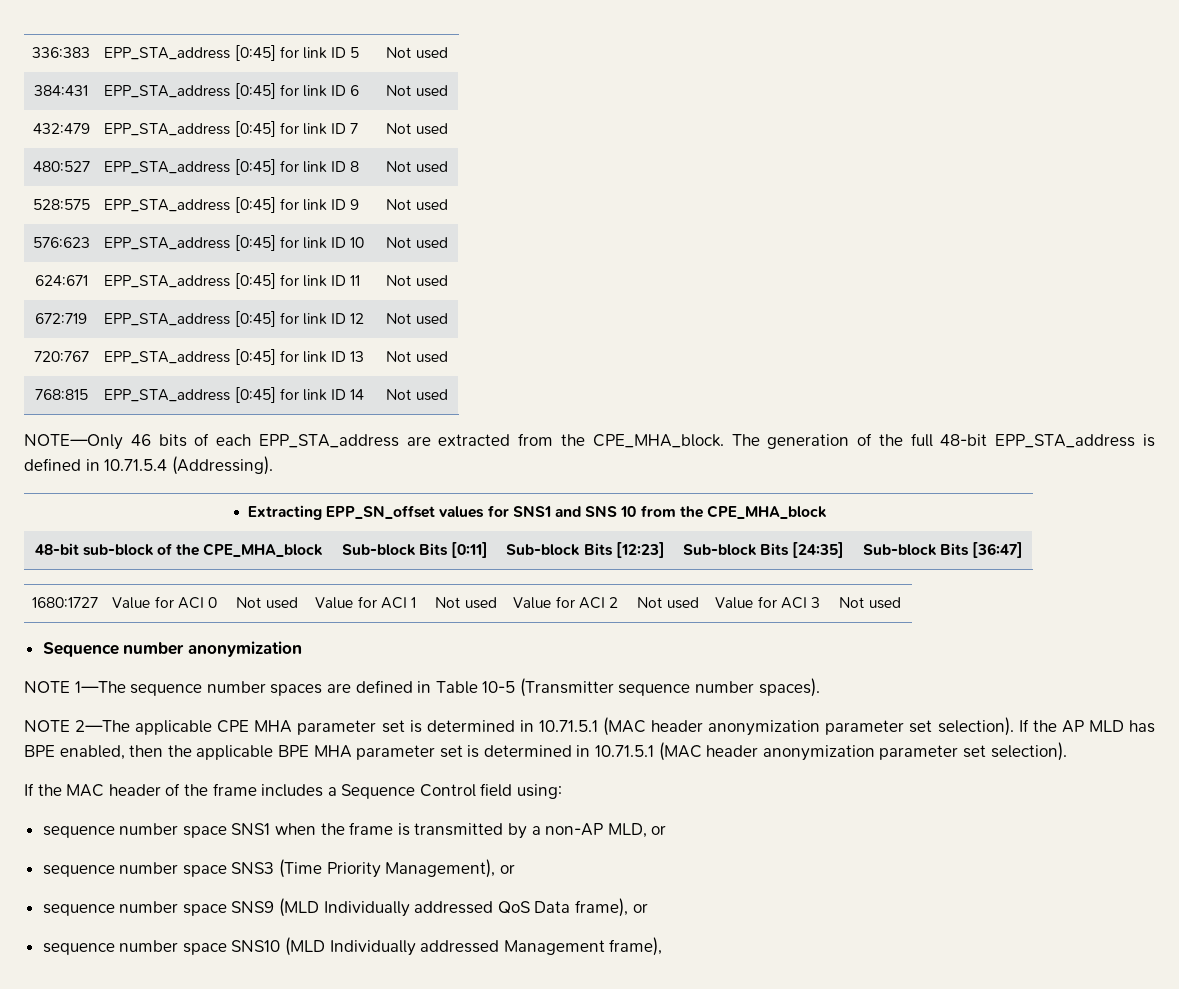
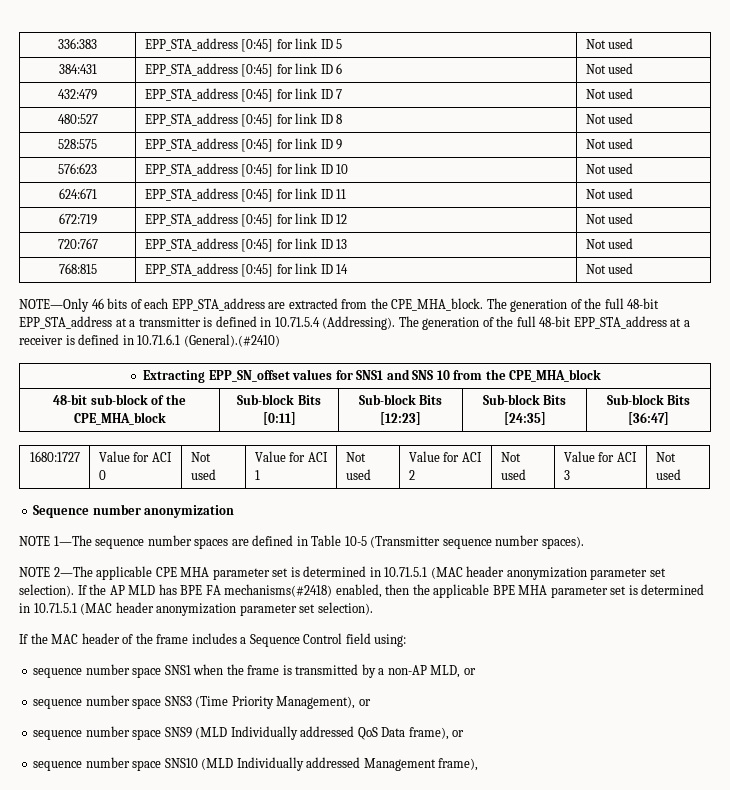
(1136, 441) none -> [115,317,201,327] at a transmitter
(273, 465) none -> [398,316,690,330] [19,334,280,347] The generation of the full 48-bit EPP_STA_address at a receiver is defined in 10.71.6.1 (General).(#2410)
(55, 751) none -> [205,584,333,597] FA mechanisms(#2418)

